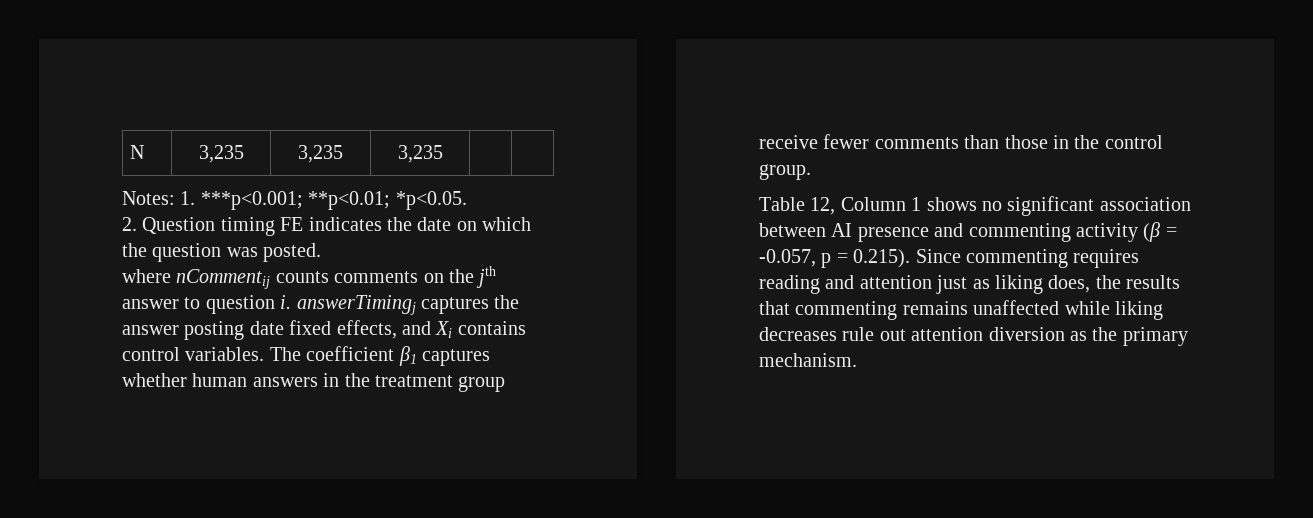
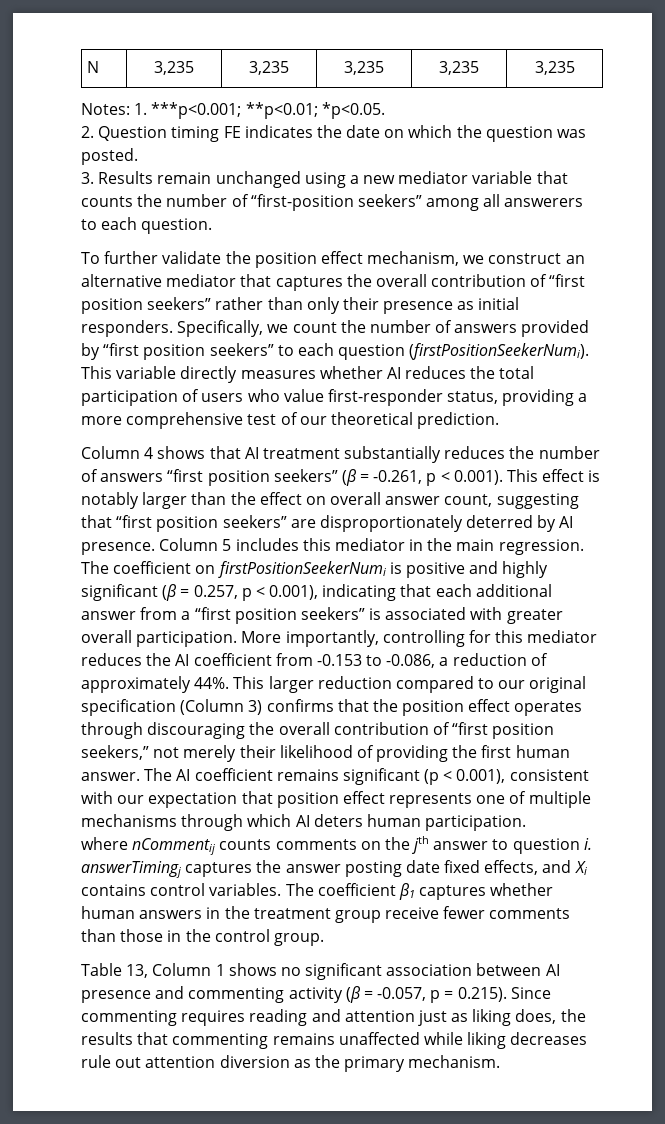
(443, 154) | -> [439,61,479,75] [534,61,575,75] 3,235 | 3,235
(322, 252) none -> [81,171,568,188] [81,194,584,211] [81,217,213,234] [81,251,585,268] [81,274,586,291] [81,297,520,314] [81,320,590,337] [81,343,590,360] [81,366,535,383] [81,389,588,406] [81,412,500,429] [81,446,600,463] [81,469,601,486] [81,492,579,509] [81,515,574,532] [81,538,584,555] [81,561,549,578] [81,584,552,601] [81,607,563,624] [81,630,598,647] [81,653,548,668] [81,676,587,693] [81,699,583,716] [81,722,555,739] [81,745,570,762] [81,768,589,785] [81,791,591,808] [81,814,527,831] // 3. Results remain unchanged using a new mediator variable that counts the number of “first-position seekers” among all answerers to each question. // To further validate the position effect mechanism, we construct an alternative mediator that captures the overall contribution of “first position seekers” rather than only their presence as initial responders. Specifically, we count the number of answers provided by “first position seekers” to each question (firstPositionSeekerNumi). This variable directly measures whether AI reduces the total participation of users who value first-responder status, providing a more comprehensive test of our theoretical prediction. // Column 4 shows that AI treatment substantially reduces the number of answers “first position seekers” (β = -0.261, p < 0.001). This effect is notably larger than the effect on overall answer count, suggesting that “first position seekers” are disproportionately deterred by AI presence. Column 5 includes this mediator in the main regression. The coefficient on firstPositionSeekerNumi is positive and highly significant (β = 0.257, p < 0.001), indicating that each additional answer from a “first position seekers” is associated with greater overall participation. More importantly, controlling for this mediator reduces the AI coefficient from -0.153 to -0.086, a reduction of approximately 44%. This larger reduction compared to our original specification (Column 3) confirms that the position effect operates through discouraging the overall contribution of “first position seekers,” not merely their likelihood of providing the first human answer. The AI coefficient remains significant (p < 0.001), consistent with our expectation that position effect represents one of multiple mechanisms through which AI deters human participation.
[810,197,836,215] 12, -> [126,964,149,978] 13,

